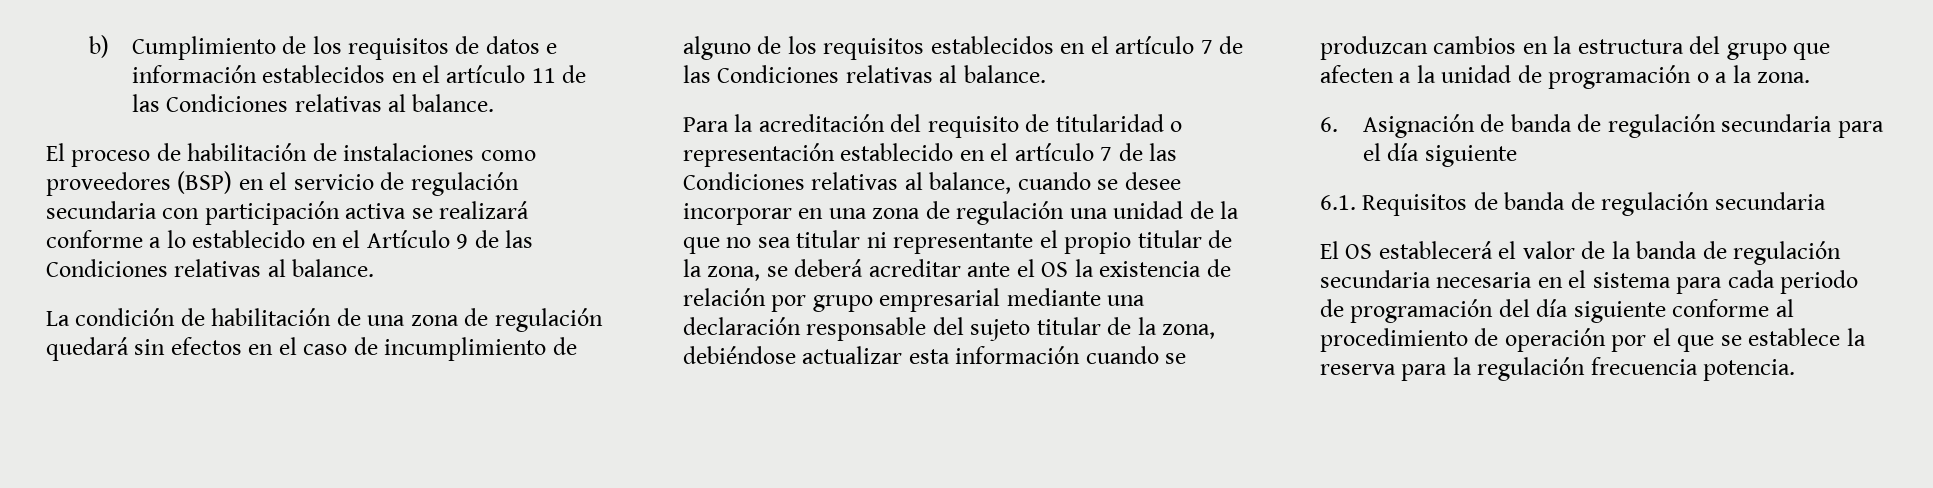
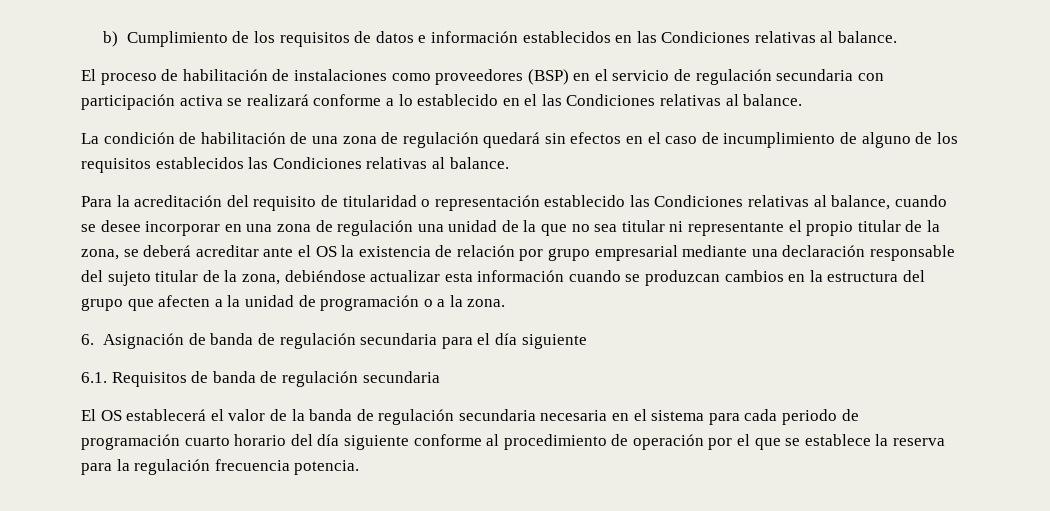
[422,65,587,83] el artículo 11 de -> (633, 39) none
[366,230,499,249] Artículo 9 de -> (538, 100) none
[1060,36,1244,54] en el artículo 7 de -> (244, 163) none
[959,143,1143,161] en el artículo 7 de -> (626, 201) none
(1494, 311) none -> [184,434,287,446] cuarto horario

